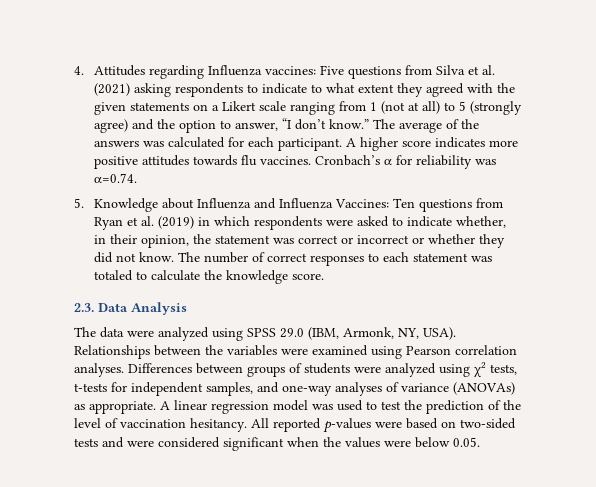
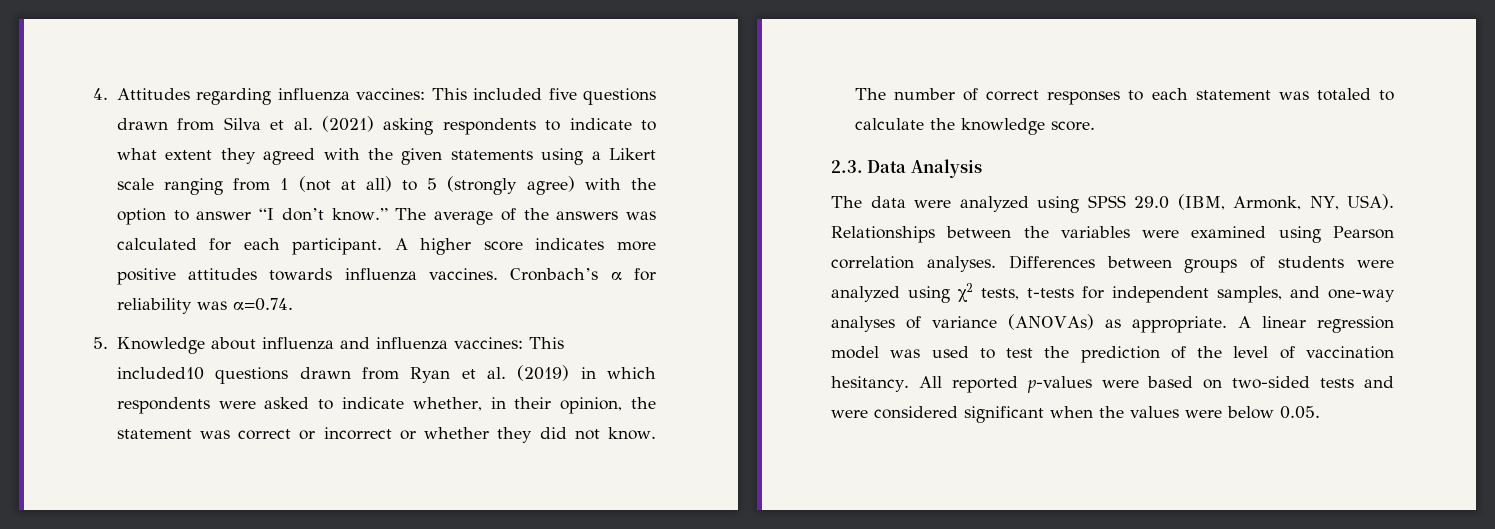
[208,65,402,79] Influenza vaccines: Five questions -> [277,88,656,105] [116,118,168,130] influenza vaccines: This included five questions drawn
[193,104,209,111] on -> [541,148,584,165] using
[132,119,155,130] and -> [584,178,621,190] with
[235,122,279,131] answer, -> [196,211,252,220] answer
[241,155,258,166] flu -> [344,268,417,281] influenza
[197,198,473,212] Influenza and Influenza Vaccines: Ten questions -> [261,337,564,350] [116,367,351,384] influenza and influenza vaccines: This included10 questions drawn

